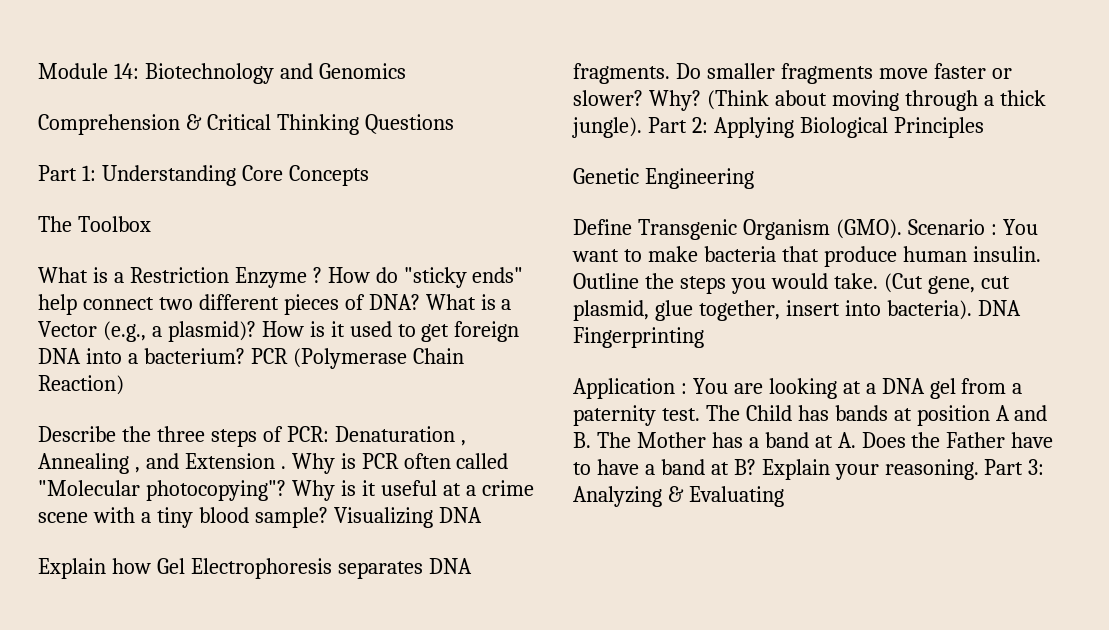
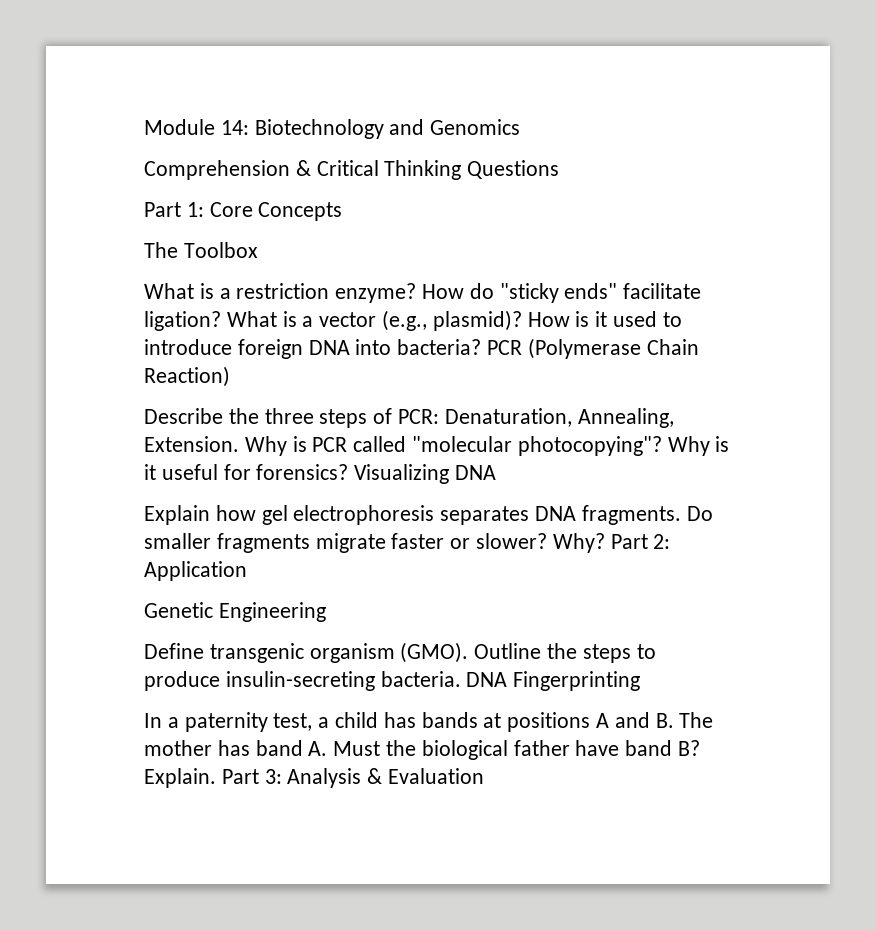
[101,165,236,186] Understanding -> (204, 209) none
[129,267,322,288] Restriction Enzyme ? -> [236,283,417,303] restriction enzyme?
[38,294,512,315] [38,321,162,342] help connect two different pieces of DNA? What is a Vector (e.g., a -> [623,283,702,299] [144,310,428,331] facilitate ligation? What is a vector (e.g.,
[421,324,450,342] get -> [144,339,232,355] introduce
[127,348,245,364] a bacterium? -> [397,339,482,355] bacteria?
[334,426,466,446] [38,453,509,474] [38,480,140,496] Denaturation , Annealing , and Extension . Why is PCR often called "Molecular -> [444,408,674,428] [144,436,513,456] Denaturation, Annealing, Extension. Why is PCR called "molecular
[442,480,534,496] [38,507,328,528] at a crime scene with a tiny blood sample? -> [223,464,349,480] for forensics?
[156,558,332,579] Gel Electrophoresis -> [261,505,435,525] gel electrophoresis
[878,68,928,79] move -> [315,533,386,553] migrate
[706,90,1046,111] [572,117,984,138] [573,168,754,189] [573,219,1038,240] [572,246,1041,267] [573,273,1010,294] [573,300,1021,321] [573,327,704,348] [573,378,1023,399] [573,405,792,426] (Think about moving through a thick jungle). Part 2: Applying Biological Principles // Genetic Engineering // Define Transgenic Organism (GMO). Scenario : You want to make bacteria that produce human insulin. Outline the steps you would take. (Cut gene, cut plasmid, glue together, insert into bacteria). DNA Fingerprinting // Application : You are looking at a DNA gel from a paternity test. The Child -> [610,534,671,549] [144,561,247,581] [144,602,326,622] [144,642,656,663] [144,671,641,691] [144,712,379,732] Part 2: Application // Genetic Engineering // Define transgenic organism (GMO). Outline the steps to produce insulin-secreting bacteria. DNA Fingerprinting // In a paternity test, a child
[916,405,990,426] position -> [507,712,591,732] positions
[636,432,1054,448] [573,459,1045,480] [573,486,784,507] Mother has a band at A. Does the Father have to have a band at B? Explain your reasoning. Part 3: Analyzing & Evaluating -> [144,740,701,760] [144,768,485,788] mother has band A. Must the biological father have band B? Explain. Part 3: Analysis & Evaluation

